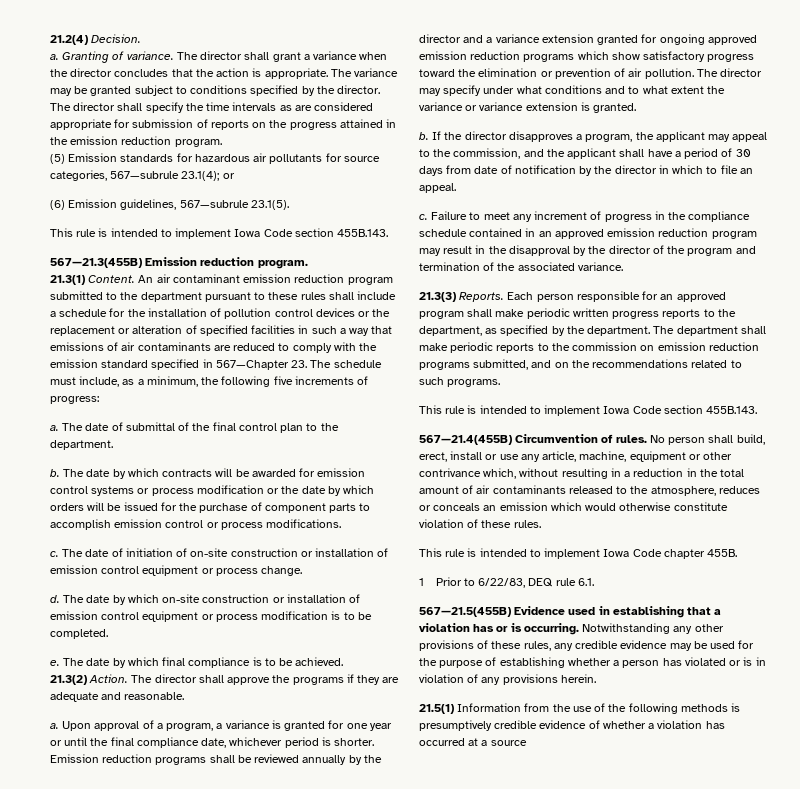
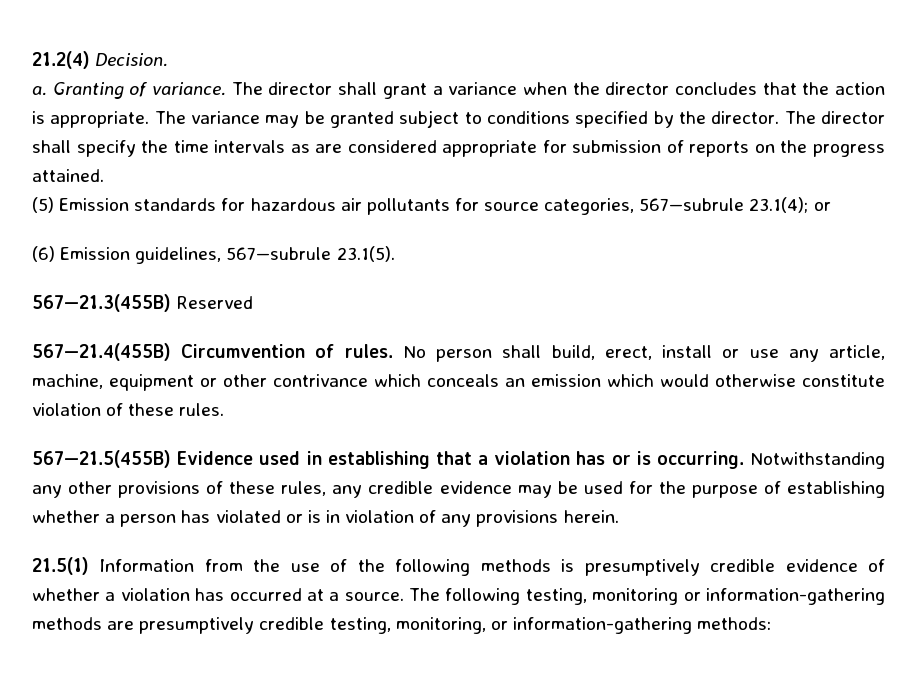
[339,119,397,128] [50,136,222,147] attained in the emission reduction program. -> [32,169,104,182] attained.
[50,228,389,239] [50,257,308,269] [50,274,393,285] [50,291,397,302] [50,308,391,319] [50,325,393,336] [50,342,378,353] [50,359,382,370] [50,376,369,387] [50,396,99,404] [50,422,339,433] [50,440,113,450] [50,468,366,479] [50,485,375,496] [50,502,371,513] [50,519,342,530] [50,548,389,557] [50,565,303,576] [50,594,361,605] [50,611,372,622] [50,629,108,639] [50,657,344,668] [50,674,400,685] [50,692,185,702] [50,720,392,731] [50,737,375,748] [50,754,382,765] [419,34,757,45] [419,51,755,62] [419,68,763,79] [419,85,726,96] [419,102,637,113] [419,131,768,142] [419,148,751,159] [419,165,753,176] [419,183,456,193] [419,211,751,222] [419,228,757,239] [419,245,756,256] [419,262,623,271] [419,291,726,302] [419,308,736,319] [419,325,766,336] [419,342,759,353] [419,359,742,370] [419,377,501,387] [419,405,758,416] This rule is intended to implement Iowa Code section 455B.143. // 567—21.3(455B) Emission reduction program. // 21.3(1) Content. An air contaminant emission reduction program submitted to the department pursuant to these rules shall include a schedule for the installation of pollution control devices or the replacement or alteration of specified facilities in such a way that emissions of air contaminants are reduced to comply with the emission standard specified in 567—Chapter 23. The schedule must include, as a minimum, the following five increments of progress: // a. The date of submittal of the final control plan to the department. // b. The date by which contracts will be awarded for emission control systems or process modification or the date by which orders will be issued for the purchase of component parts to accomplish emission control or process modifications. // c. The date of initiation of on-site construction or installation of emission control equipment or process change. // d. The date by which on-site construction or installation of emission control equipment or process modification is to be completed. // e. The date by which final compliance is to be achieved. // 21.3(2) Action. The director shall approve the programs if they are adequate and reasonable. // a. Upon approval of a program, a variance is granted for one year or until the final compliance date, whichever period is shorter. Emission reduction programs shall be reviewed annually by the director and a variance extension granted for ongoing approved emission reduction programs which show satisfactory progress toward the elimination or prevention of air pollution. The director may specify under what conditions and to what extent the variance or variance extension is granted. // b. If the director disapproves a program, the applicant may appeal to the commission, and the applicant shall have a period of 30 days from date of notification by the director in which to file an appeal. // c. Failure to meet any increment of progress in the compliance schedule contained in an approved emission reduction program may result in the disapproval by the director of the program and termination of the associated variance. // 21.3(3) Reports. Each person responsible for an approved program shall make periodic written progress reports to the department, as specified by the department. The department shall make periodic reports to the commission on emission reduction programs submitted, and on the recommendations related to such programs. // This rule is intended to implement Iowa Code section 455B.143. -> [32,294,254,312] 567—21.3(455B) Reserved
[483,468,745,479] [419,485,760,496] [419,505,431,511] which, without resulting in a reduction in the total amount of air contaminants released to the atmosphere, reduces or -> [374,374,421,387] which
[419,548,738,559] [419,577,594,588] // This rule is intended to implement Iowa Code chapter 455B. // 1 Prior to 6/22/83, DEQ rule 6.1. -> (225, 409) none
[490,740,527,746] source -> [344,588,886,605] [32,617,772,634] source. The following testing, monitoring or information-gathering methods are presumptively credible testing, monitoring, or information-gathering methods:

